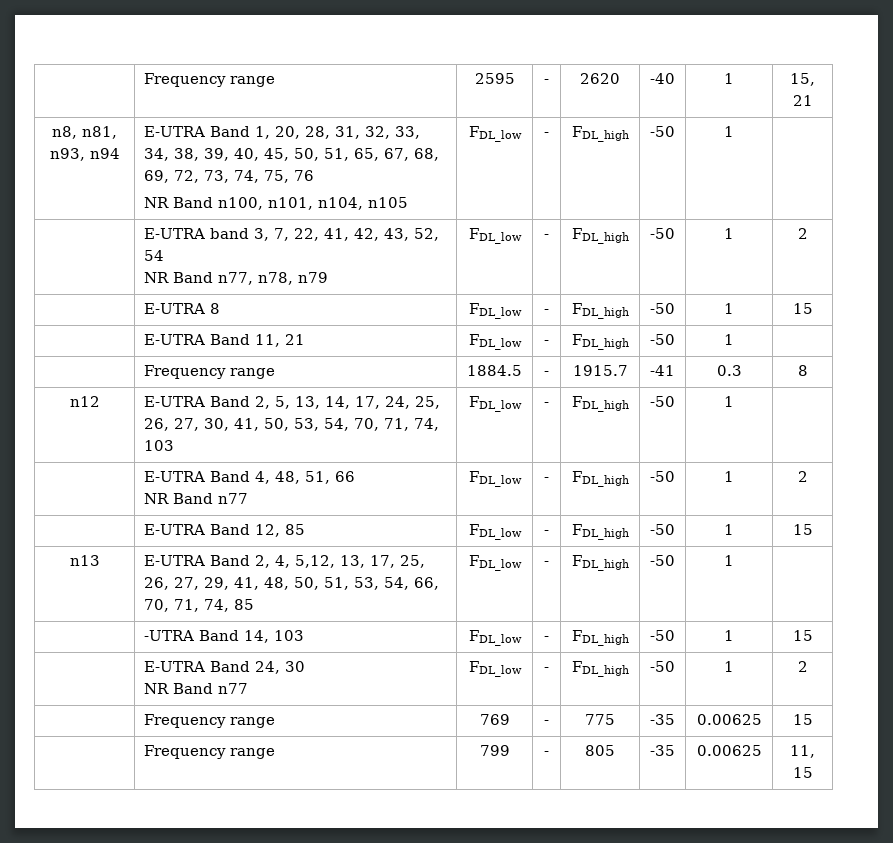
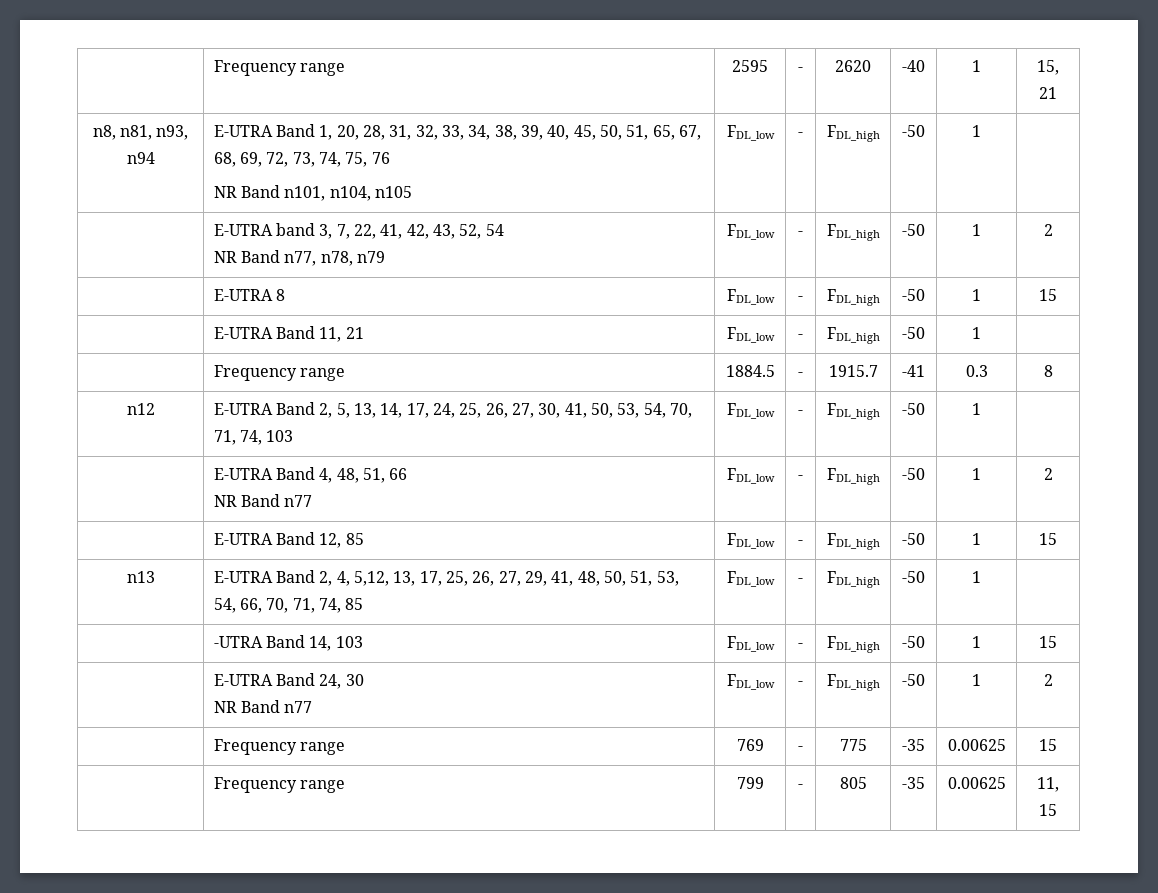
[218,197,264,210] n100, -> (281, 191) none

